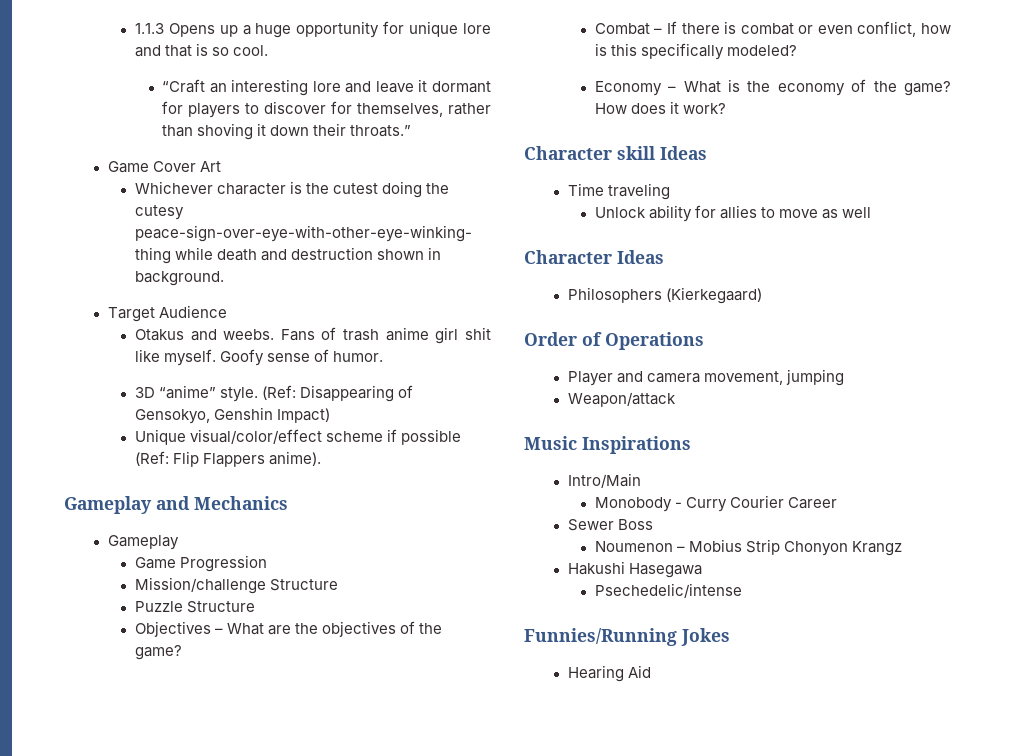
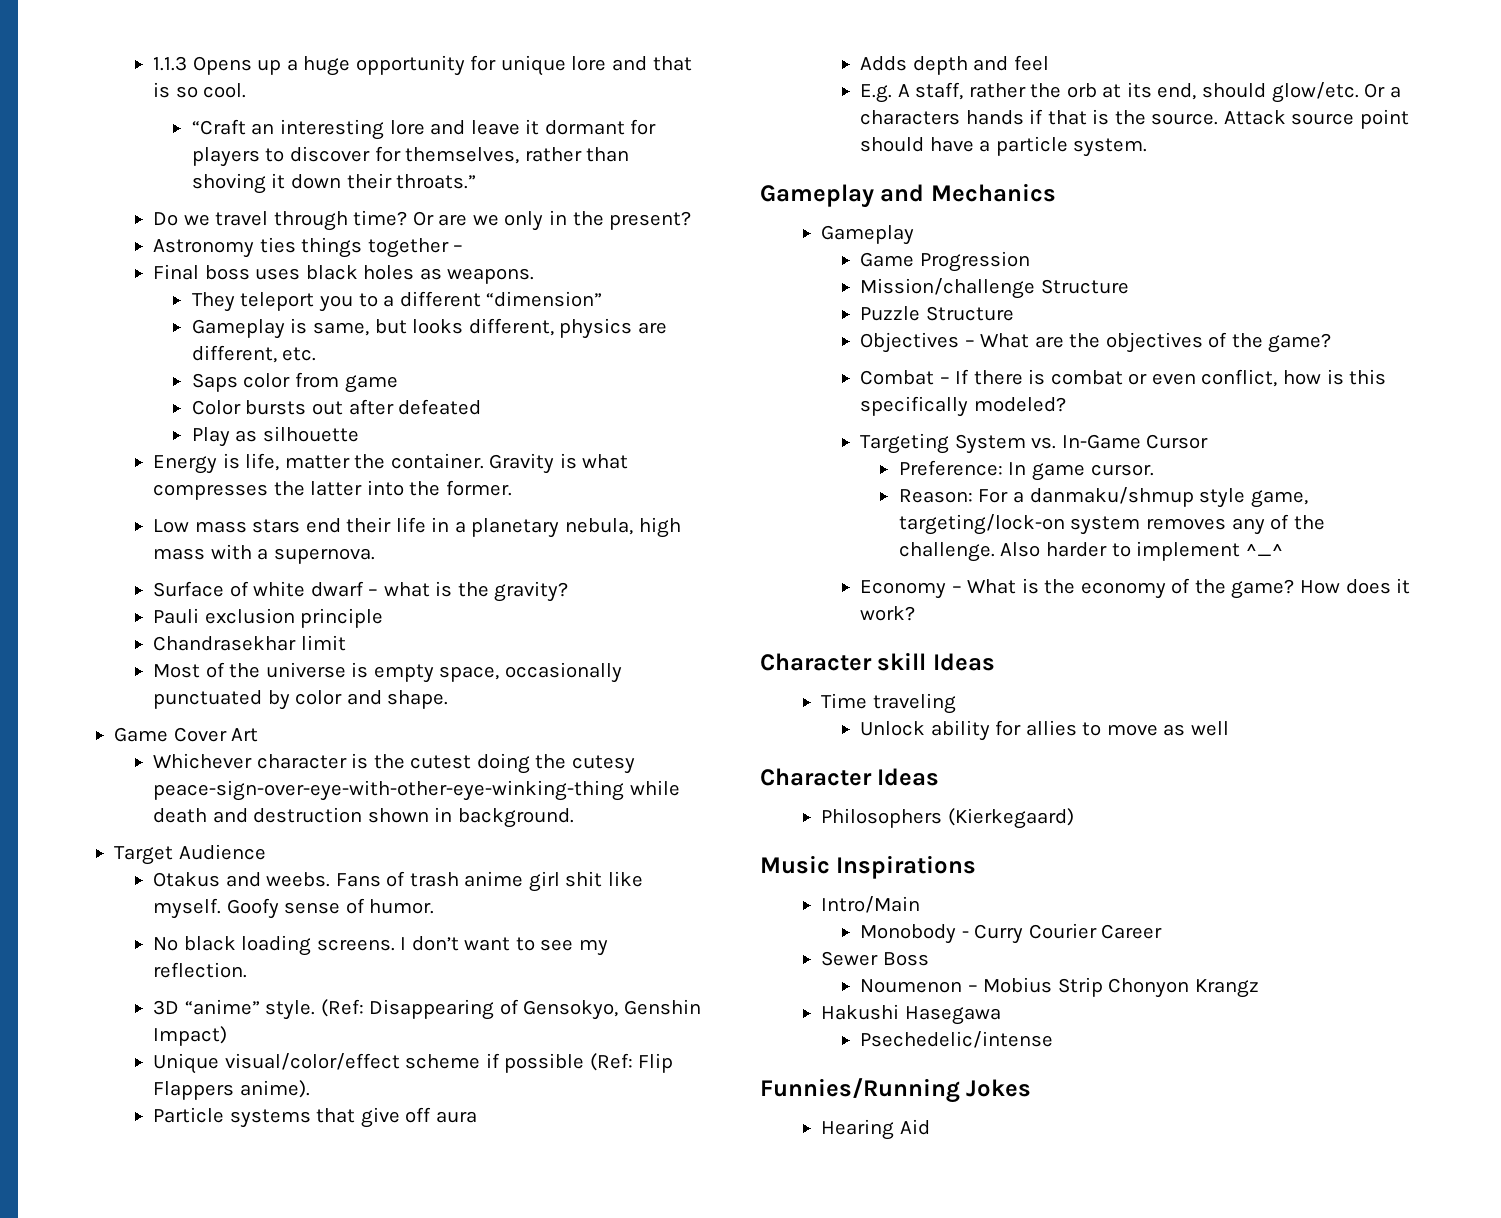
(412, 131) none -> [153,210,692,231] [153,237,464,258] [153,264,535,284] [191,291,603,312] [191,318,667,339] [191,345,317,363] [191,372,398,393] [191,399,482,415] [191,426,360,447] [153,453,629,474] [153,480,512,500] [153,517,681,538] [153,544,375,564] [153,581,569,602] [153,608,384,628] [153,635,346,651] [153,662,622,683] [153,690,449,710] // Do we travel through time? Or are we only in the present? // Astronomy ties things together – // Final boss uses black holes as weapons. // They teleport you to a different “dimension” // Gameplay is same, but looks different, physics are different, etc. // Saps color from game // Color bursts out after defeated // Play as silhouette // Energy is life, matter the container. Gravity is what compresses the latter into the former. // Low mass stars end their life in a planetary nebula, high mass with a supernova. // Surface of white dwarf – what is the gravity? // Pauli exclusion principle // Chandrasekhar limit // Most of the universe is empty space, occasionally punctuated by color and shape.
(384, 356) none -> [153,935,608,956] [153,962,248,978] // No black loading screens. I don’t want to see my reflection.
(322, 458) none -> [153,1107,477,1128] [860,55,1049,75] [860,82,1401,103] [860,109,1409,129] [860,136,1148,157] // Particle systems that give off aura // Adds depth and feel // E.g. A staff, rather the orb at its end, should glow/etc. Or a characters hands if that is the source. Attack source point should have a particle system.
(798, 50) none -> [860,433,1209,454] [898,460,1154,481] [898,487,1308,508] [898,514,1325,535] [898,541,1283,562] // Targeting System vs. In-Game Cursor // Preference: In game cursor. // Reason: For a danmaku/shmup style game, targeting/lock-on system removes any of the challenge. Also harder to implement ^_^
[524,332,704,350] [567,369,844,386] [567,392,676,407] // Order of Operations // Player and camera movement, jumping // Weapon/attack -> (1074, 818) none

